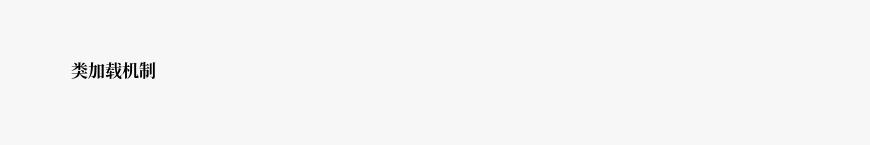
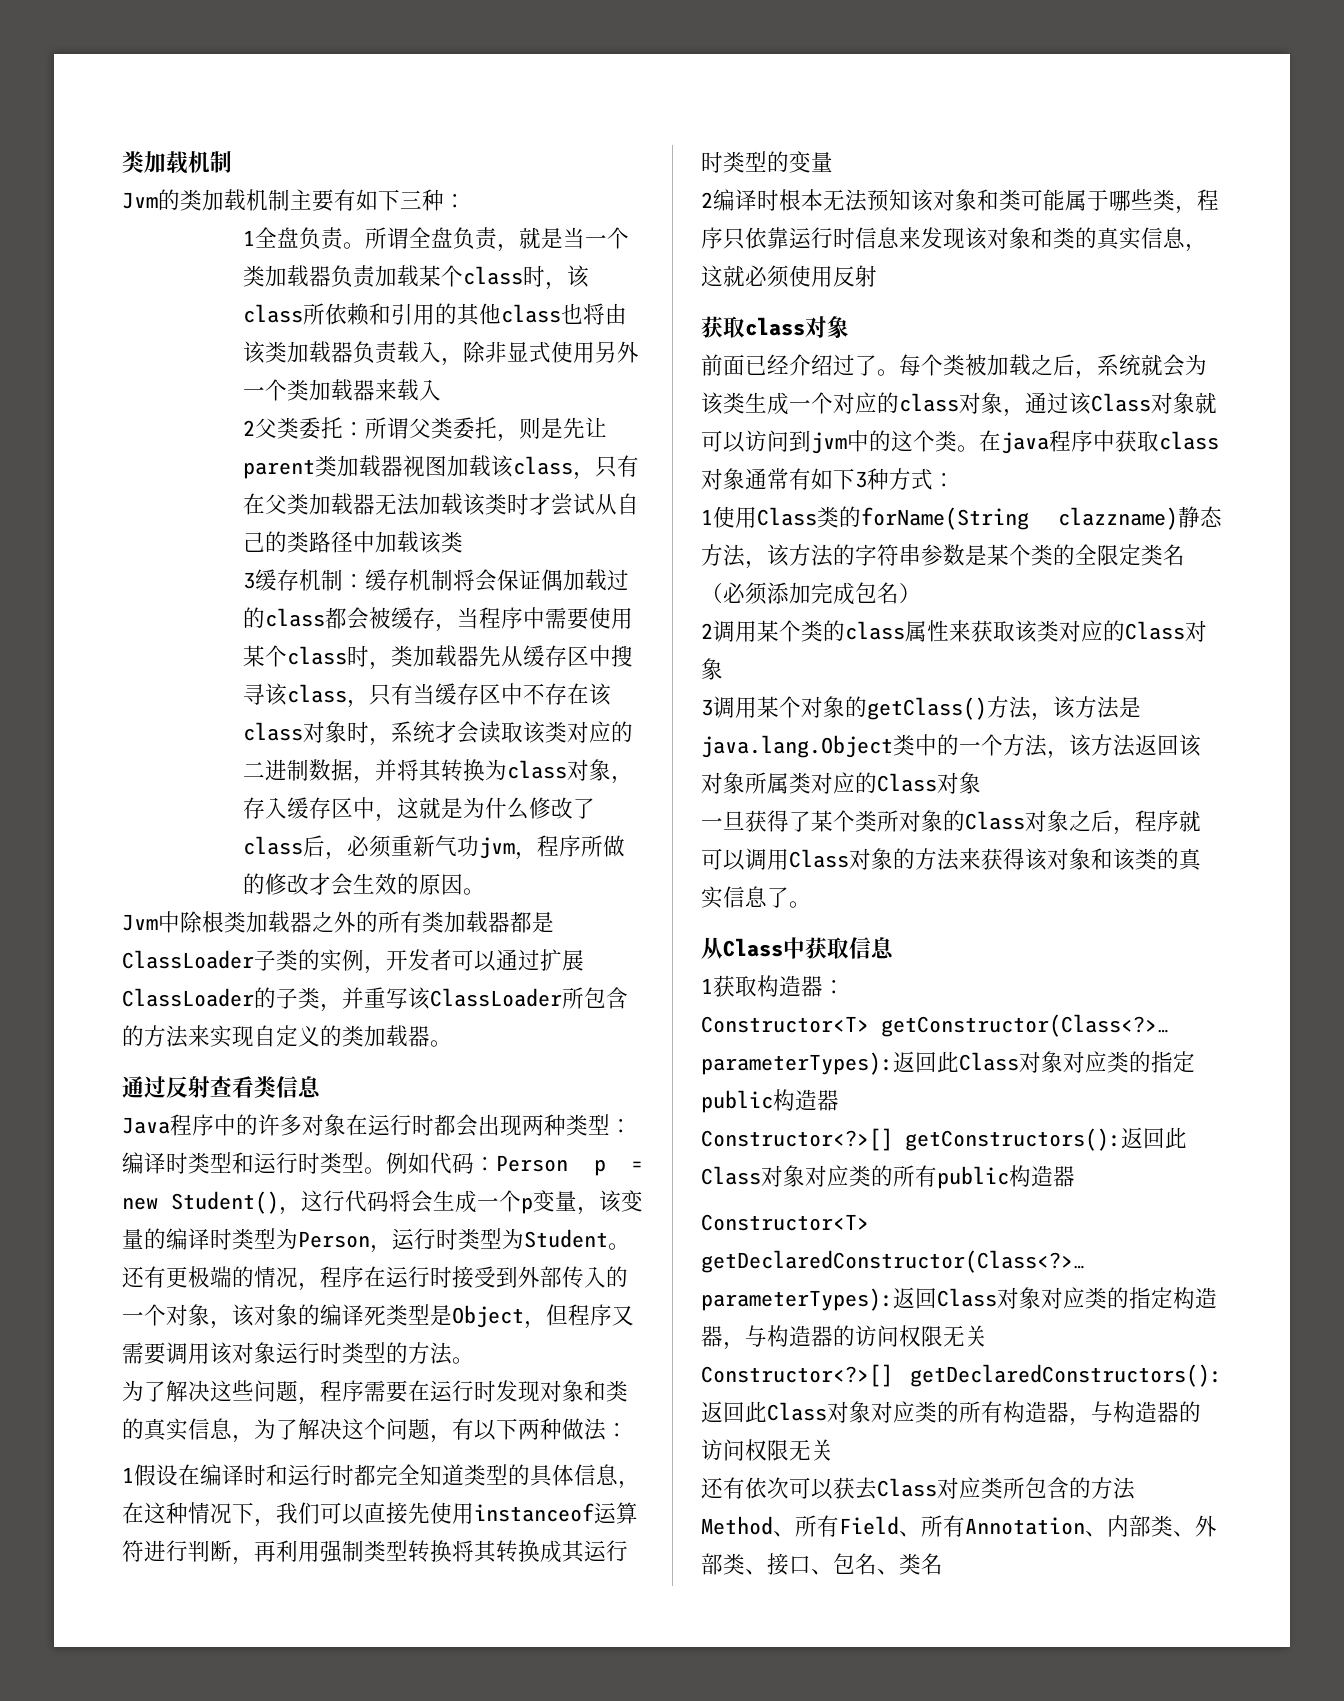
[71,61,156,80] 类加载机制 -> [122,151,232,174] [122,189,466,212] [242,227,629,252] [242,265,589,290] [242,303,627,326] [242,341,639,366] [242,379,441,401] [242,417,607,442] [242,455,639,480] [242,493,639,516] [242,531,463,554] [242,569,629,592] [242,607,633,632] [242,645,633,670] [242,683,611,708] [242,721,633,746] [242,759,633,784] [242,797,595,822] [242,835,625,860] [242,873,485,896] [122,911,554,933] [122,949,584,974] [122,987,628,1012] [122,1025,452,1048] [122,1076,321,1098] [122,1114,632,1137] [122,1152,643,1176] [122,1190,643,1215] [122,1228,630,1253] [122,1266,628,1291] [122,1304,634,1329] [122,1342,474,1365] [122,1380,628,1405] [122,1418,628,1443] [122,1464,640,1489] [122,1502,638,1527] [122,1540,628,1565] [701,151,833,173] [701,189,1219,214] [701,227,1207,252] [701,265,877,288] [701,316,849,338] [701,354,1207,379] [701,392,1217,417] [701,430,1219,454] [701,468,955,490] [701,506,1222,530] [701,544,1185,569] [701,582,921,605] [701,620,1207,643] [701,658,723,680] [701,696,1141,721] [701,734,1201,759] [701,772,981,794] [701,810,1201,835] [701,848,1201,871] [701,886,811,909] [701,937,894,959] [701,975,845,997] [701,1014,1169,1037] [701,1051,1195,1075] [701,1089,839,1113] [701,1127,1187,1151] [701,1165,1075,1189] [701,1214,869,1231] [701,1250,1085,1273] [701,1287,1217,1311] [701,1325,987,1350] [701,1364,1222,1387] [701,1401,1201,1426] [701,1439,833,1461] [701,1477,1135,1500] [701,1515,1217,1537] [701,1553,943,1575] 类加载机制 // Jvm的类加载机制主要有如下三种： // 1全盘负责。所谓全盘负责，就是当一个类加载器负责加载某个class时，该class所依赖和引用的其他class也将由该类加载器负责载入，除非显式使用另外一个类加载器来载入 // 2父类委托：所谓父类委托，则是先让parent类加载器视图加载该class，只有在父类加载器无法加载该类时才尝试从自己的类路径中加载该类 // 3缓存机制：缓存机制将会保证偶加载过的class都会被缓存，当程序中需要使用某个class时，类加载器先从缓存区中搜寻该class，只有当缓存区中不存在该class对象时，系统才会读取该类对应的二进制数据，并将其转换为class对象，存入缓存区中，这就是为什么修改了class后，必须重新气功jvm，程序所做的修改才会生效的原因。 // Jvm中除根类加载器之外的所有类加载器都是ClassLoader子类的实例，开发者可以通过扩展ClassLoader的子类，并重写该ClassLoader所包含的方法来实现自定义的类加载器。 // 通过反射查看类信息 // Java程序中的许多对象在运行时都会出现两种类型：编译时类型和运行时类型。例如代码：Person p = new Student()，这行代码将会生成一个p变量，该变量的编译时类型为Person，运行时类型为Student。还有更极端的情况，程序在运行时接受到外部传入的一个对象，该对象的编译死类型是Object，但程序又需要调用该对象运行时类型的方法。 // 为了解决这些问题，程序需要在运行时发现对象和类的真实信息，为了解决这个问题，有以下两种做法： // 1假设在编译时和运行时都完全知道类型的具体信息，在这种情况下，我们可以直接先使用instanceof运算符进行判断，再利用强制类型转换将其转换成其运行时类型的变量 // 2编译时根本无法预知该对象和类可能属于哪些类，程序只依靠运行时信息来发现该对象和类的真实信息，这就必须使用反射 // 获取class对象 // 前面已经介绍过了。每个类被加载之后，系统就会为该类生成一个对应的class对象，通过该Class对象就可以访问到jvm中的这个类。在java程序中获取class对象通常有如下3种方式： // 1使用Class类的forName(String clazzname)静态方法，该方法的字符串参数是某个类的全限定类名（必须添加完成包名） // 2调用某个类的class属性来获取该类对应的Class对象 // 3调用某个对象的getClass()方法，该方法是java.lang.Object类中的一个方法，该方法返回该对象所属类对应的Class对象 // 一旦获得了某个类所对象的Class对象之后，程序就可以调用Class对象的方法来获得该对象和该类的真实信息了。 // 从Class中获取信息 // 1获取构造器： // Constructor<T> getConstructor(Class<?>… parameterTypes):返回此Class对象对应类的指定public构造器 // Constructor<?>[] getConstructors():返回此Class对象对应类的所有public构造器 // Constructor<T> getDeclaredConstructor(Class<?>… parameterTypes):返回Class对象对应类的指定构造器，与构造器的访问权限无关 // Constructor<?>[] getDeclaredConstructors():返回此Class对象对应类的所有构造器，与构造器的访问权限无关 // 还有依次可以获去Class对应类所包含的方法Method、所有Field、所有Annotation、内部类、外部类、接口、包名、类名

